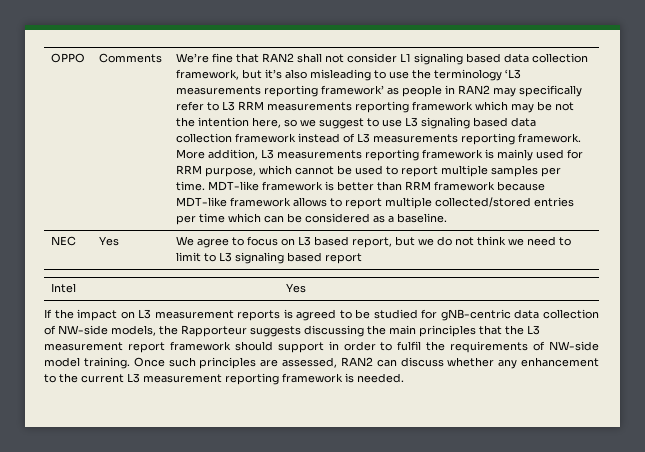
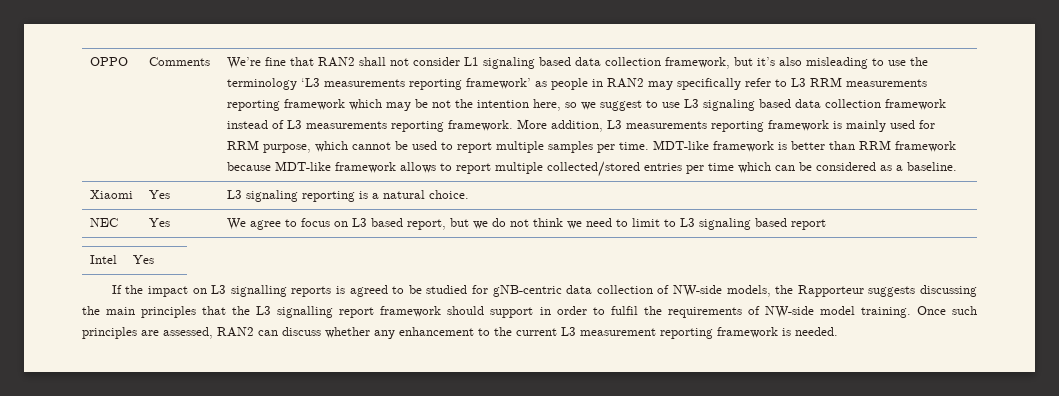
(447, 218) none -> [89,190,133,199] [148,190,170,199] [226,190,469,202] // Xiaomi | Yes | L3 signaling reporting is a natural choice.
[154,310,234,319] measurement -> [230,285,287,297] signalling
[44,342,123,351] measurement -> [277,306,334,318] signalling

